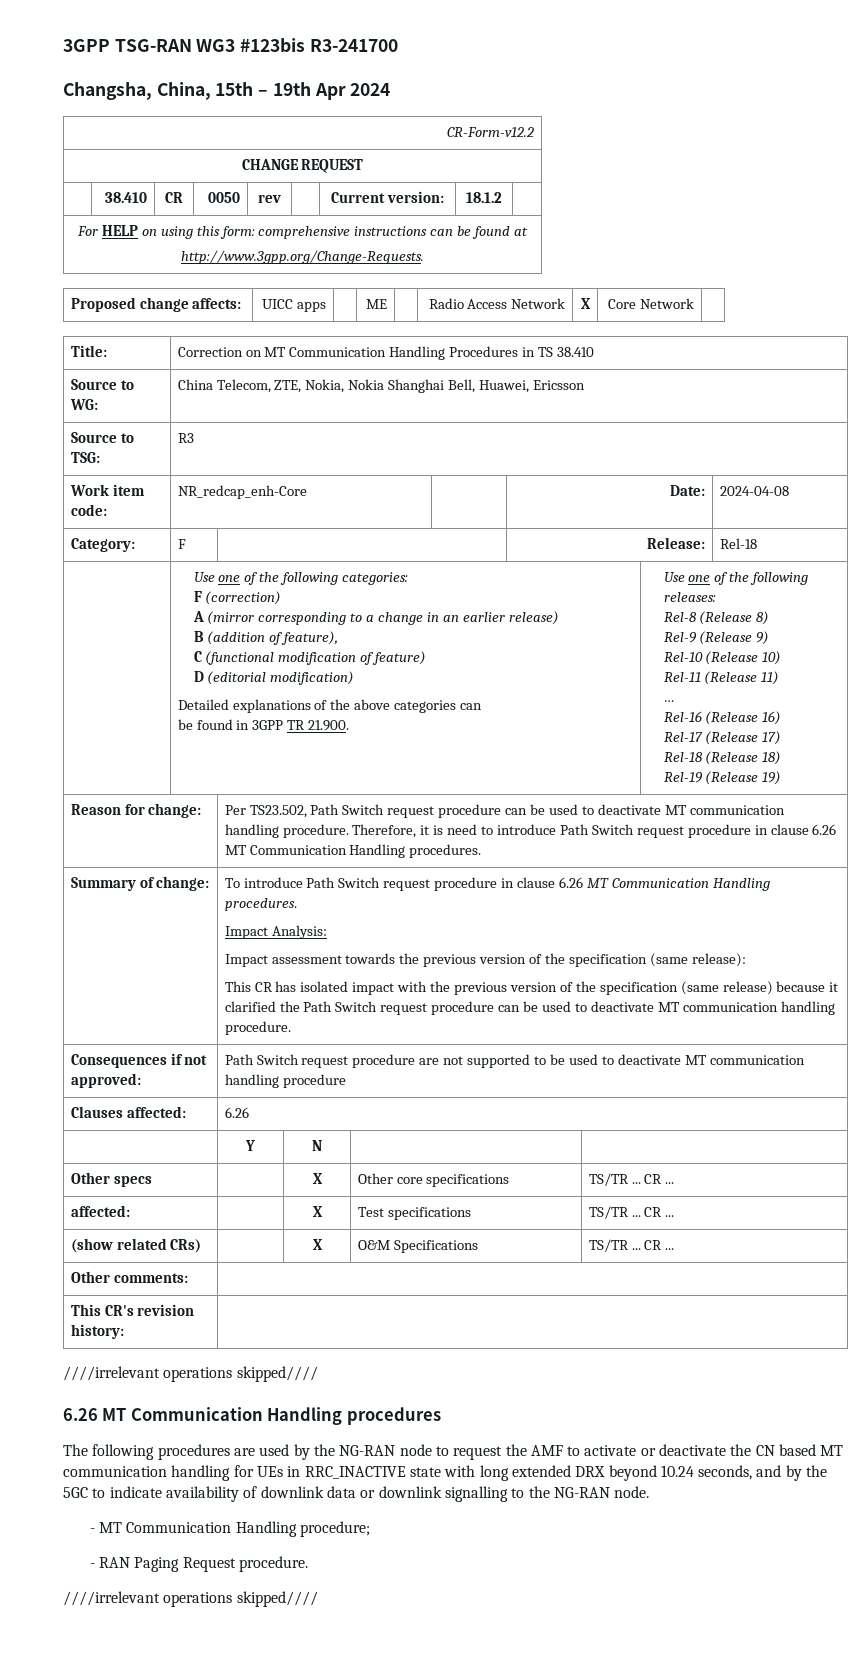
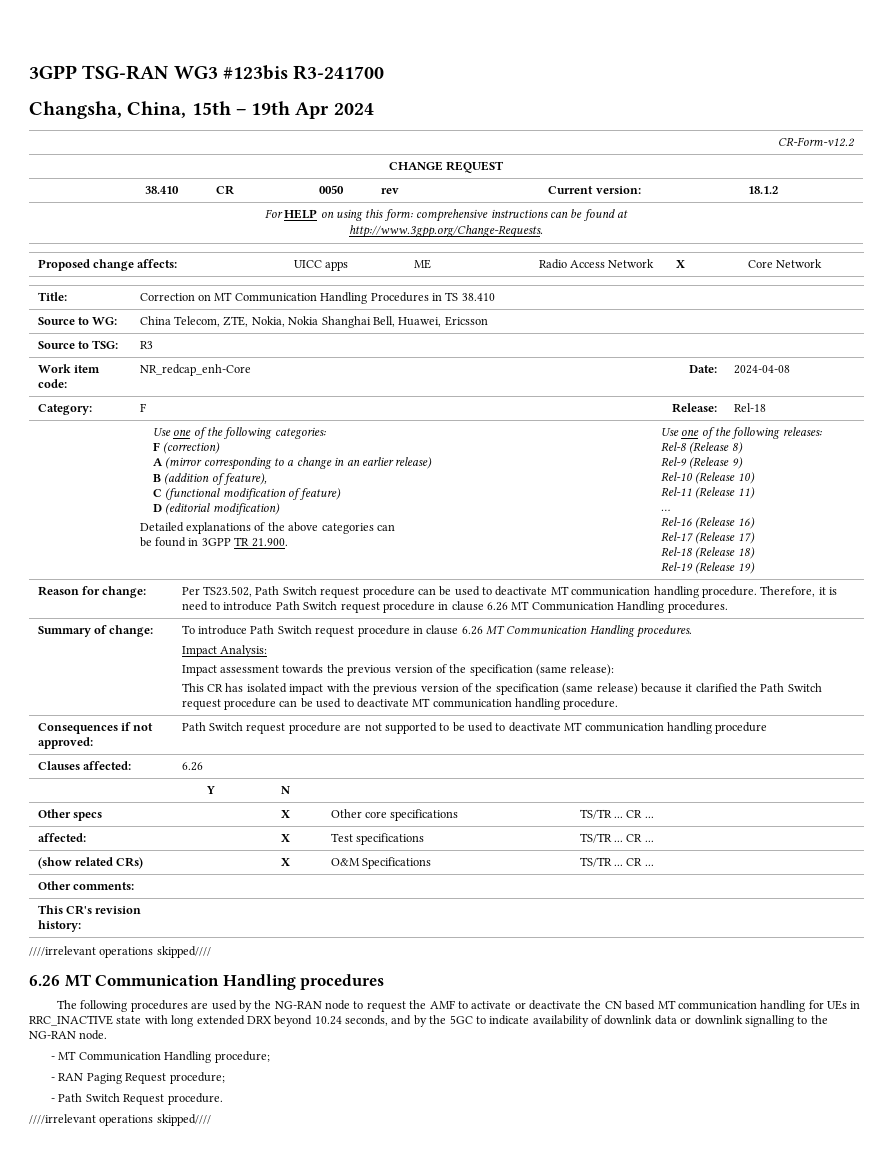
(236, 1564) none -> [169,1072,225,1084] [51,1093,165,1105] procedure; // - Path Switch Request

